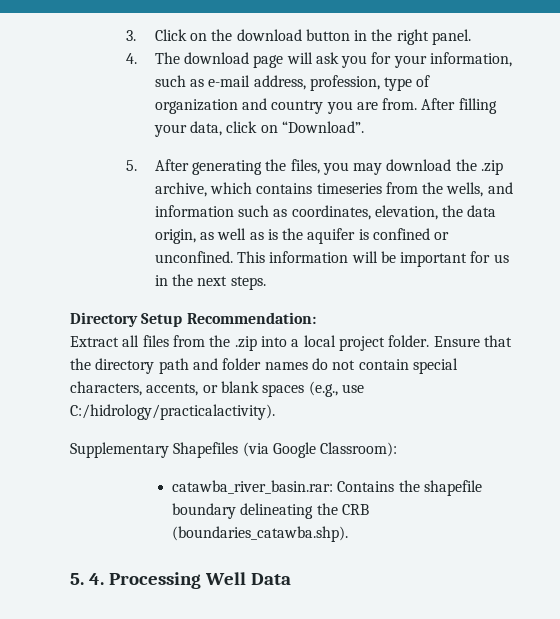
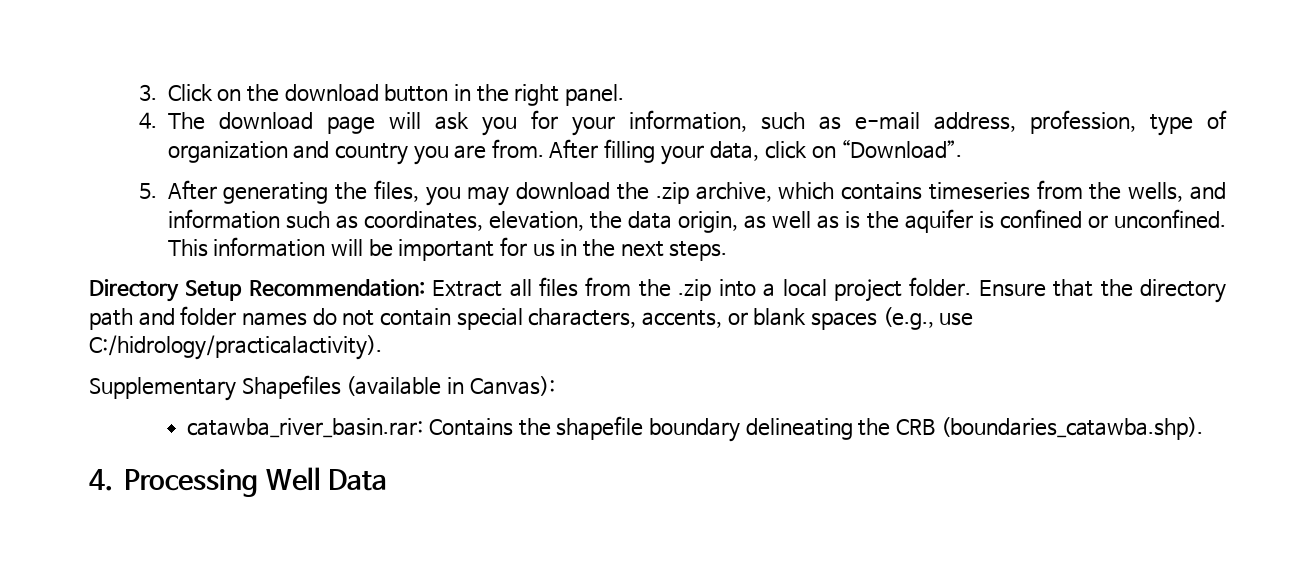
(316, 318) // -> (425, 288) none
[242,442,398,458] (via Google Classroom): -> [346,376,555,396] (available in Canvas):
[70,573,84,585] 5. -> (1204, 428) none

